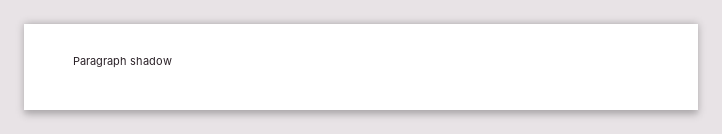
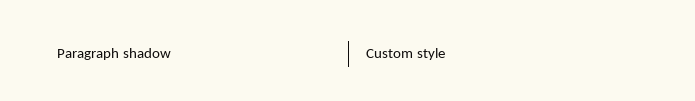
(172, 61) none -> [366,48,445,60] // Custom style

